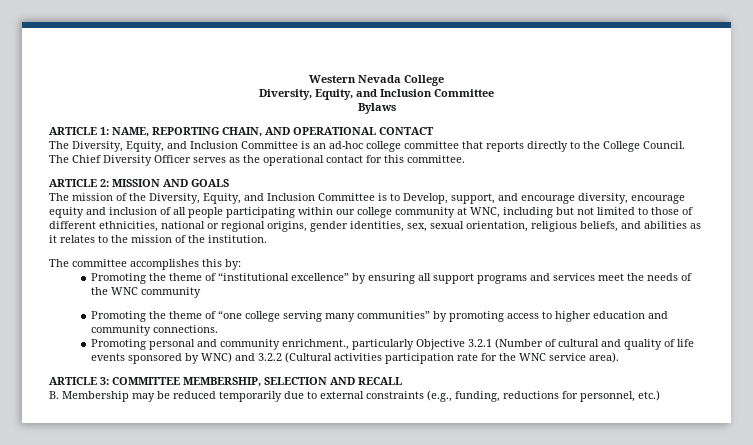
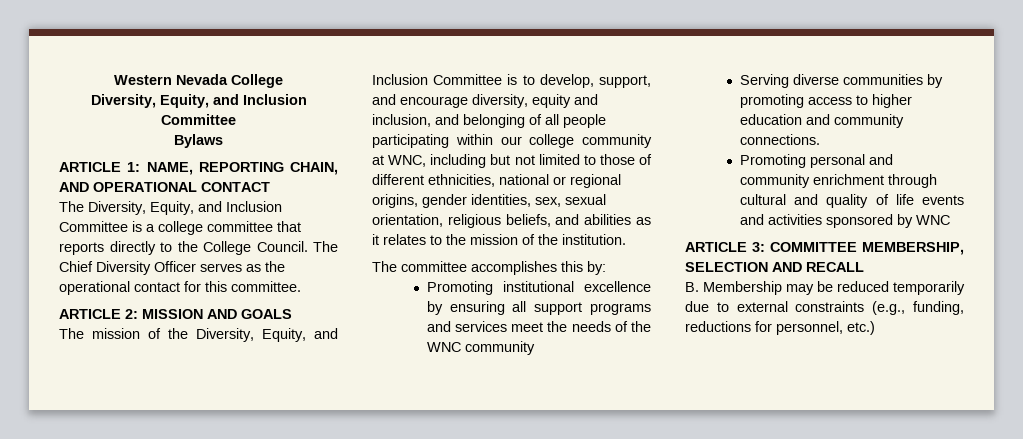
[313,141,363,149] an ad-hoc -> [146,224,155,232] a
[403,193,448,204] Develop, -> [539,74,594,88] develop,
[631,195,685,204] encourage -> (528, 101) none
[109,207,157,215] inclusion -> [372,114,525,128] inclusion, and belonging
[149,272,350,281] the theme of “institutional excellence” -> [502,281,651,292] institutional excellence
[91,310,431,322] Promoting the theme of “one college serving many communities” -> [739,74,923,88] Serving diverse communities
[282,338,557,350] enrichment., particularly Objective 3.2.1 (Number of -> [812,174,937,188] enrichment through
[128,352,620,364] sponsored by WNC) and 3.2.2 (Cultural activities participation rate for the WNC service area). -> [739,214,950,228] and activities sponsored by WNC

